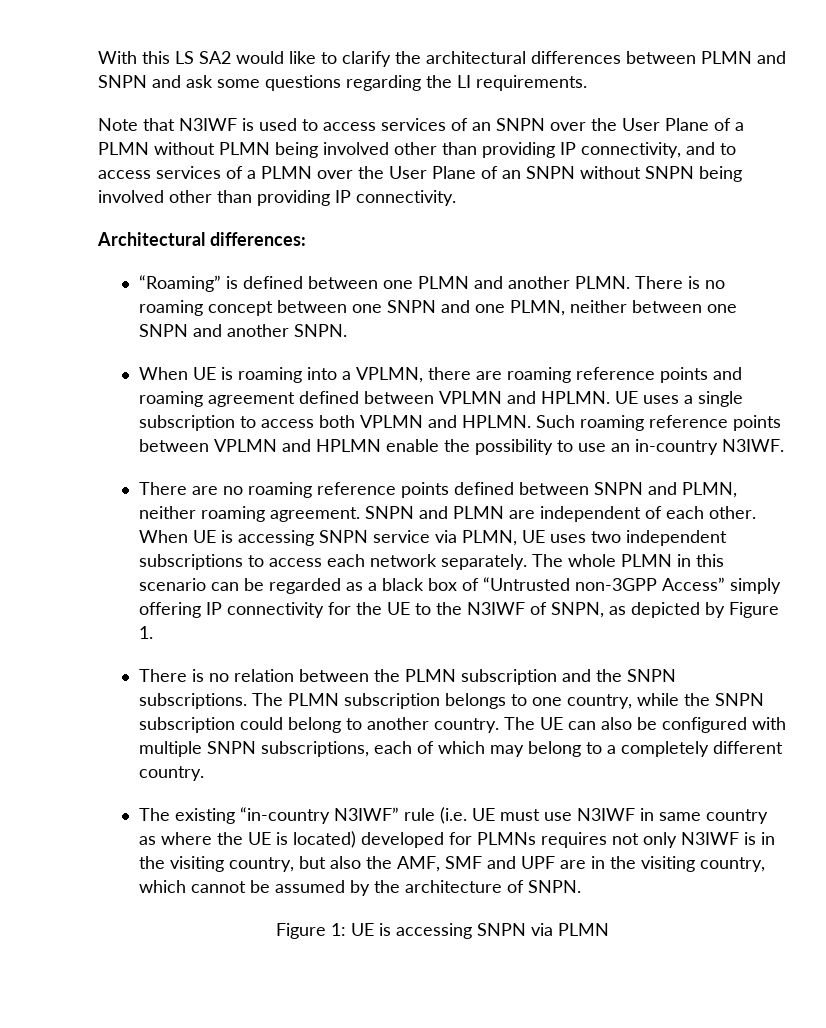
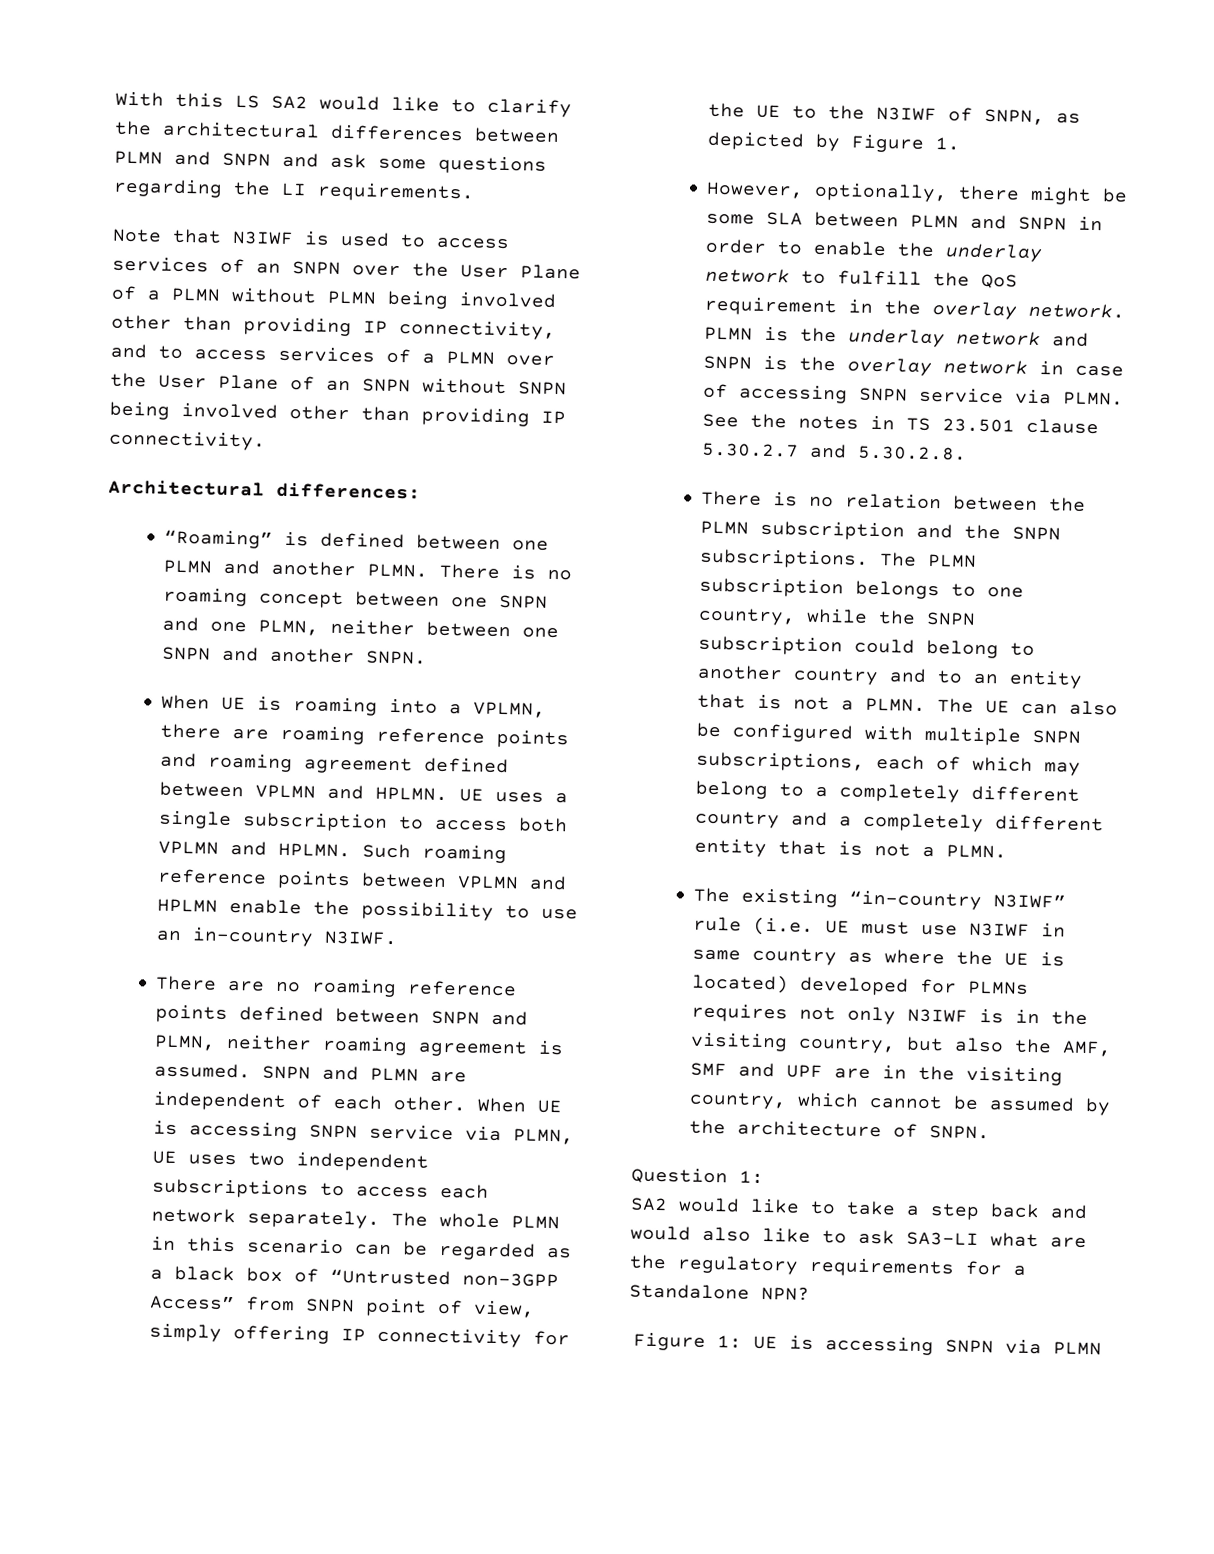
[269,507,360,522] agreement. -> [418,1039,565,1058] [154,1062,252,1079] agreement is assumed.
(725, 584) none -> [245,1296,536,1318] from SNPN point of view,
(153, 632) none -> [706,181,1129,205] [706,211,1104,232] [705,238,1044,263] [705,267,1019,289] [704,296,1126,320] [704,326,1090,348] [703,355,1125,377] [703,383,1125,406] [702,413,1100,435] [702,442,968,461] // However, optionally, there might be some SLA between PLMN and SNPN in order to enable the underlay network to fulfill the QoS requirement in the overlay network. PLMN is the underlay network and SNPN is the overlay network in case of accessing SNPN service via PLMN. See the notes in TS 23.501 clause 5.30.2.7 and 5.30.2.8.
[433,718,499,733] country. -> [793,667,1084,689] [697,693,927,712] country and to an entity that is not a PLMN.
[138,766,204,781] country. -> [695,810,1105,833] [694,838,1008,859] country and a completely different entity that is not a PLMN.
(581, 886) none -> [631,1167,764,1185] [630,1197,1088,1221] [630,1225,1087,1249] [629,1254,1026,1278] [629,1283,810,1301] // Question 1: // SA2 would like to take a step back and would also like to ask SA3-LI what are the regulatory requirements for a Standalone NPN?

